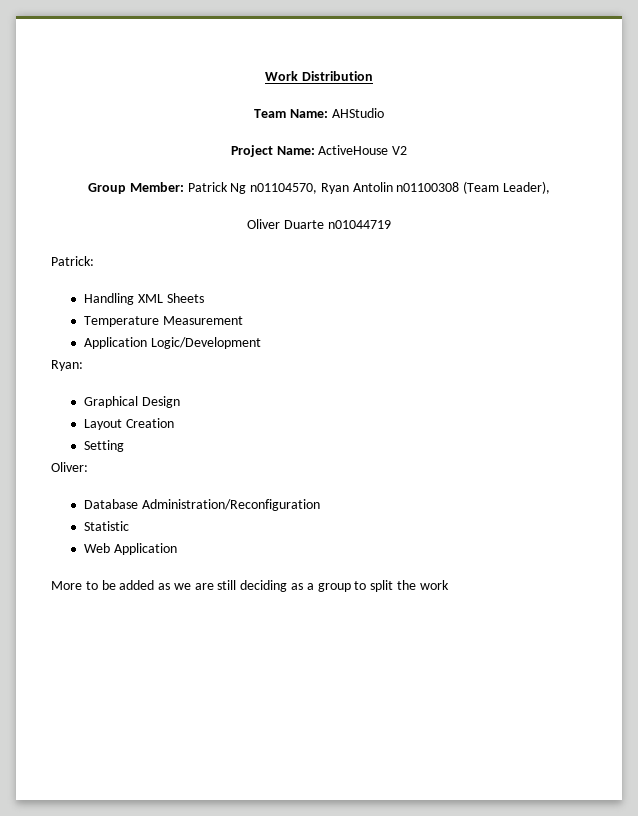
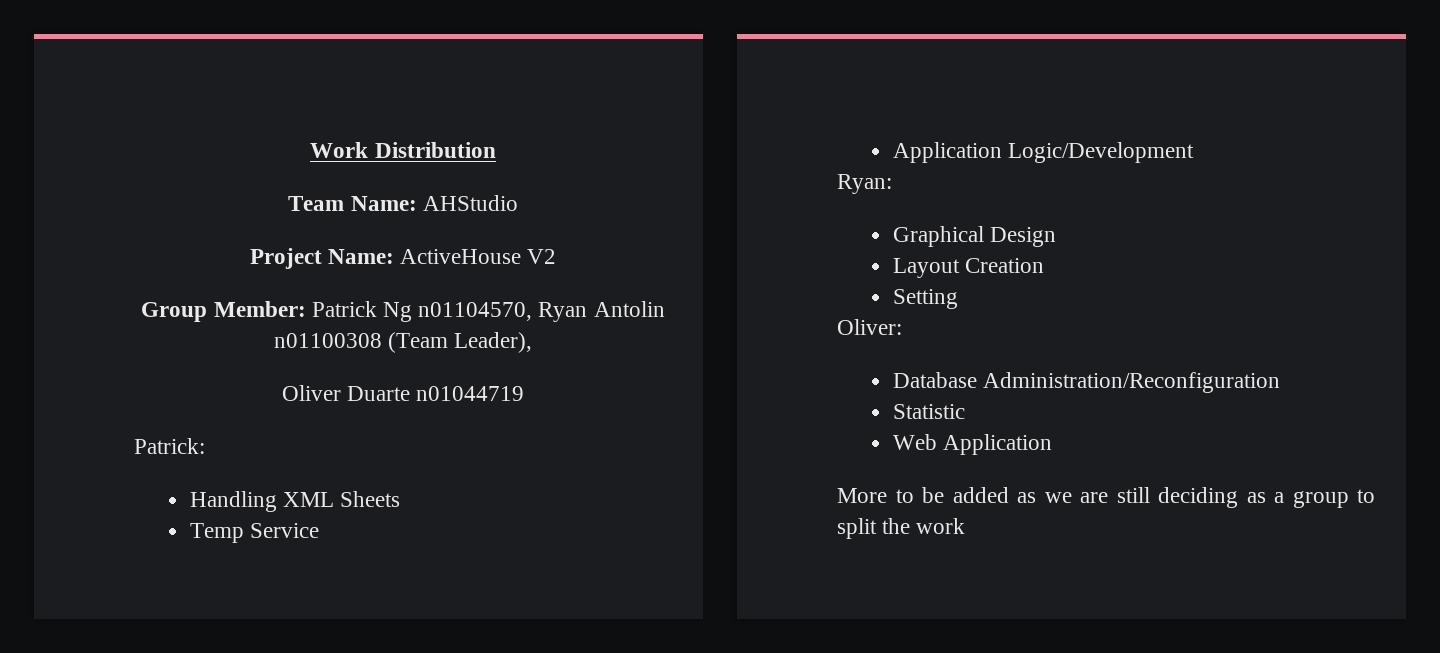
[83,316,243,327] Temperature Measurement -> [189,523,319,543] Temp Service

